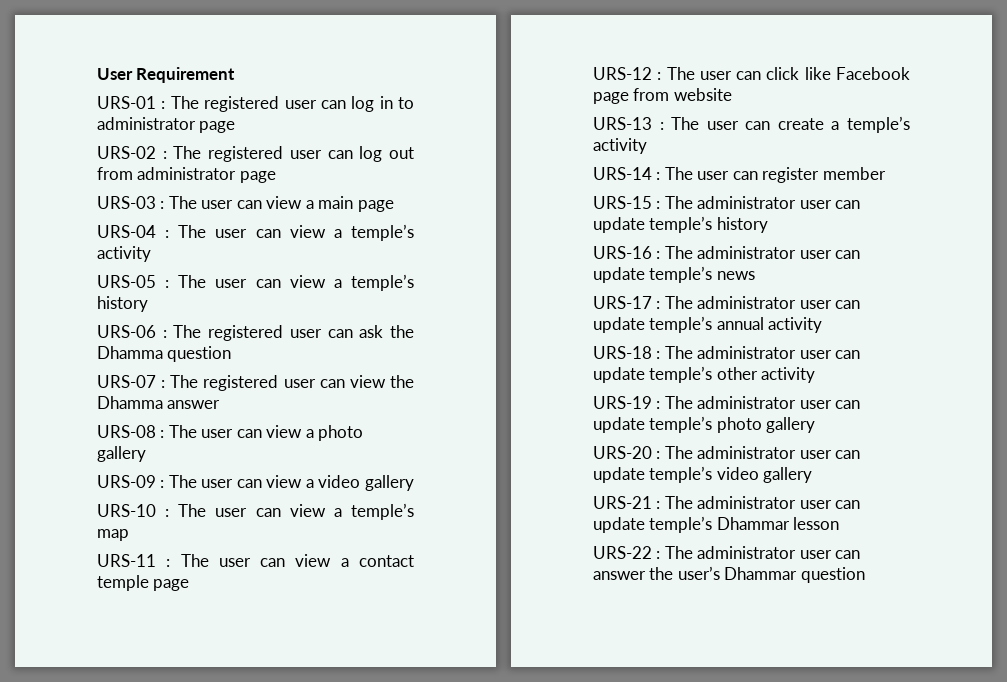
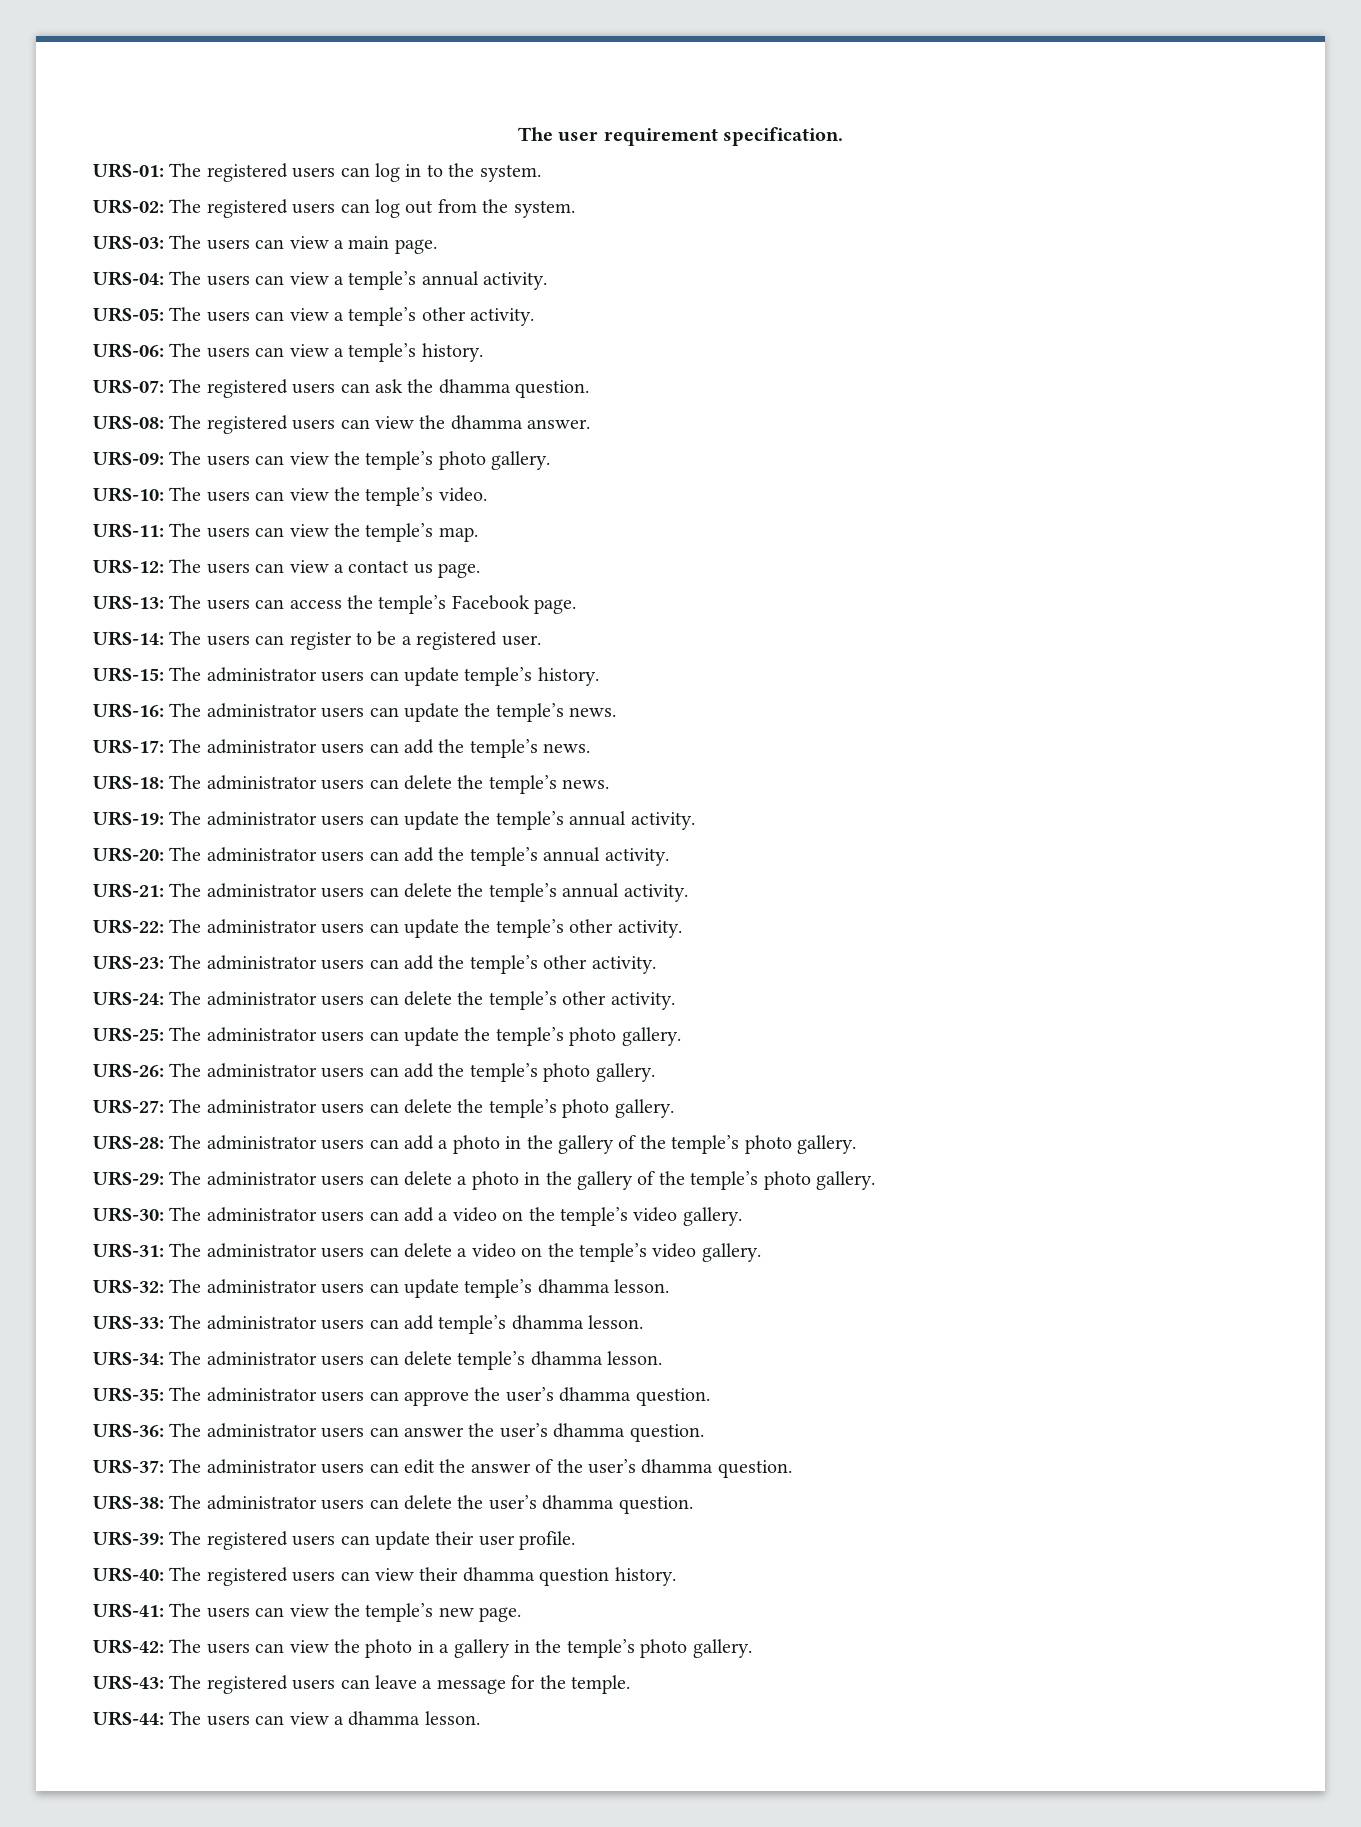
[97,67,236,83] [97,96,317,112] User Requirement // URS-01 : The registered user -> [517,127,844,146] [93,163,336,182] The user requirement specification. // URS-01: The registered users
[97,117,236,133] [97,146,322,162] administrator page // URS-02 : The registered user -> [448,163,541,182] [93,199,336,218] the system. // URS-02: The registered users
[137,167,276,183] [97,196,394,212] [97,224,414,241] [97,246,151,262] [97,274,414,291] [97,296,148,312] [97,325,414,341] [97,346,232,362] [97,375,414,391] [97,396,221,409] [97,425,364,441] [97,446,146,462] [97,475,414,491] [97,503,414,520] [97,529,129,541] [97,554,414,567] [97,575,190,591] [593,67,910,80] [593,88,732,104] [593,116,910,133] [593,138,647,154] [593,167,886,183] [593,196,861,209] [593,216,768,233] [593,246,861,259] [593,266,755,283] [593,296,861,309] [593,316,823,333] [593,346,861,359] [593,366,816,383] [593,396,861,409] [593,416,816,433] [593,446,861,459] [593,466,813,483] [593,496,861,509] [593,516,840,533] [593,546,861,559] [593,566,865,583] administrator page // URS-03 : The user can view a main page // URS-04 : The user can view a temple’s activity // URS-05 : The user can view a temple’s history // URS-06 : The registered user can ask the Dhamma question // URS-07 : The registered user can view the Dhamma answer // URS-08 : The user can view a photo gallery // URS-09 : The user can view a video gallery // URS-10 : The user can view a temple’s map // URS-11 : The user can view a contact temple page // URS-12 : The user can click like Facebook page from website // URS-13 : The user can create a temple’s activity // URS-14 : The user can register member // URS-15 : The administrator user can update temple’s history // URS-16 : The administrator user can update temple’s news // URS-17 : The administrator user can update temple’s annual activity // URS-18 : The administrator user can update temple’s other activity // URS-19 : The administrator user can update temple’s photo gallery // URS-20 : The administrator user can update temple’s video gallery // URS-21 : The administrator user can update temple’s Dhammar lesson // URS-22 : The administrator user can answer the user’s Dhammar question -> [482,199,575,218] [93,235,437,254] [93,271,548,290] [93,307,535,326] [93,343,483,362] [93,379,590,398] [93,415,591,434] [93,451,551,470] [93,487,487,506] [93,523,478,542] [93,559,481,578] [93,595,577,614] [93,631,541,650] [93,667,599,686] [93,703,617,722] [93,739,591,758] [93,775,610,794] [93,811,695,830] [93,847,669,866] [93,883,688,902] [93,919,682,938] [93,955,656,974] [93,991,675,1010] [93,1027,681,1046] [93,1063,655,1082] [93,1099,674,1118] [93,1135,856,1154] [93,1171,875,1190] [93,1207,742,1226] [93,1243,761,1262] [93,1279,670,1298] [93,1315,644,1334] [93,1351,663,1370] [93,1387,710,1406] [93,1423,704,1442] [93,1459,792,1478] [93,1495,693,1514] [93,1531,576,1550] [93,1567,676,1586] [93,1603,522,1622] [93,1639,752,1658] [93,1675,630,1694] [93,1711,480,1726] the system. // URS-03: The users can view a main page. // URS-04: The users can view a temple’s annual activity. // URS-05: The users can view a temple’s other activity. // URS-06: The users can view a temple’s history. // URS-07: The registered users can ask the dhamma question. // URS-08: The registered users can view the dhamma answer. // URS-09: The users can view the temple’s photo gallery. // URS-10: The users can view the temple’s video. // URS-11: The users can view the temple’s map. // URS-12: The users can view a contact us page. // URS-13: The users can access the temple’s Facebook page. // URS-14: The users can register to be a registered user. // URS-15: The administrator users can update temple’s history. // URS-16: The administrator users can update the temple’s news. // URS-17: The administrator users can add the temple’s news. // URS-18: The administrator users can delete the temple’s news. // URS-19: The administrator users can update the temple’s annual activity. // URS-20: The administrator users can add the temple’s annual activity. // URS-21: The administrator users can delete the temple’s annual activity. // URS-22: The administrator users can update the temple’s other activity. // URS-23: The administrator users can add the temple’s other activity. // URS-24: The administrator users can delete the temple’s other activity. // URS-25: The administrator users can update the temple’s photo gallery. // URS-26: The administrator users can add the temple’s photo gallery. // URS-27: The administrator users can delete the temple’s photo gallery. // URS-28: The administrator users can add a photo in the gallery of the temple’s photo gallery. // URS-29: The administrator users can delete a photo in the gallery of the temple’s photo gallery. // URS-30: The administrator users can add a video on the temple’s video gallery. // URS-31: The administrator users can delete a video on the temple’s video gallery. // URS-32: The administrator users can update temple’s dhamma lesson. // URS-33: The administrator users can add temple’s dhamma lesson. // URS-34: The administrator users can delete temple’s dhamma lesson. // URS-35: The administrator users can approve the user’s dhamma question. // URS-36: The administrator users can answer the user’s dhamma question. // URS-37: The administrator users can edit the answer of the user’s dhamma question. // URS-38: The administrator users can delete the user’s dhamma question. // URS-39: The registered users can update their user profile. // URS-40: The registered users can view their dhamma question history. // URS-41: The users can view the temple’s new page. // URS-42: The users can view the photo in a gallery in the temple’s photo gallery. // URS-43: The registered users can leave a message for the temple. // URS-44: The users can view a dhamma lesson.

